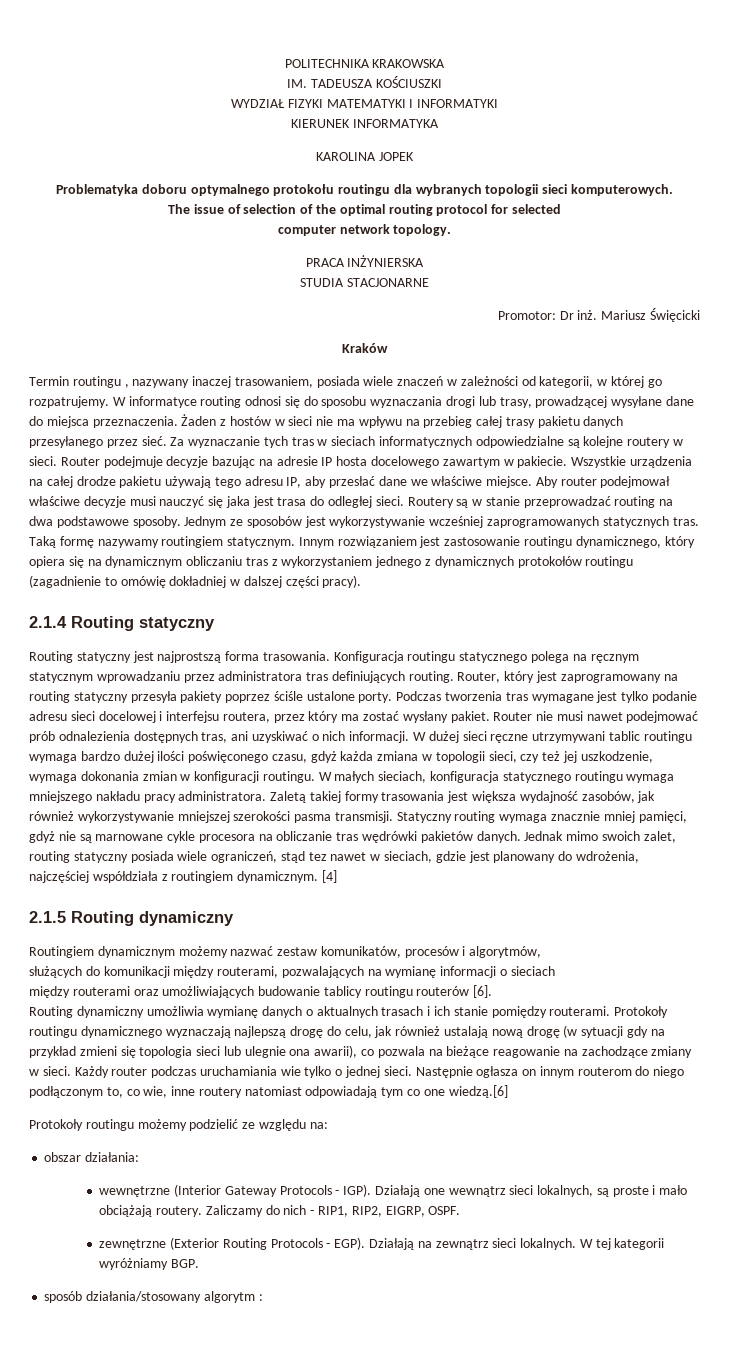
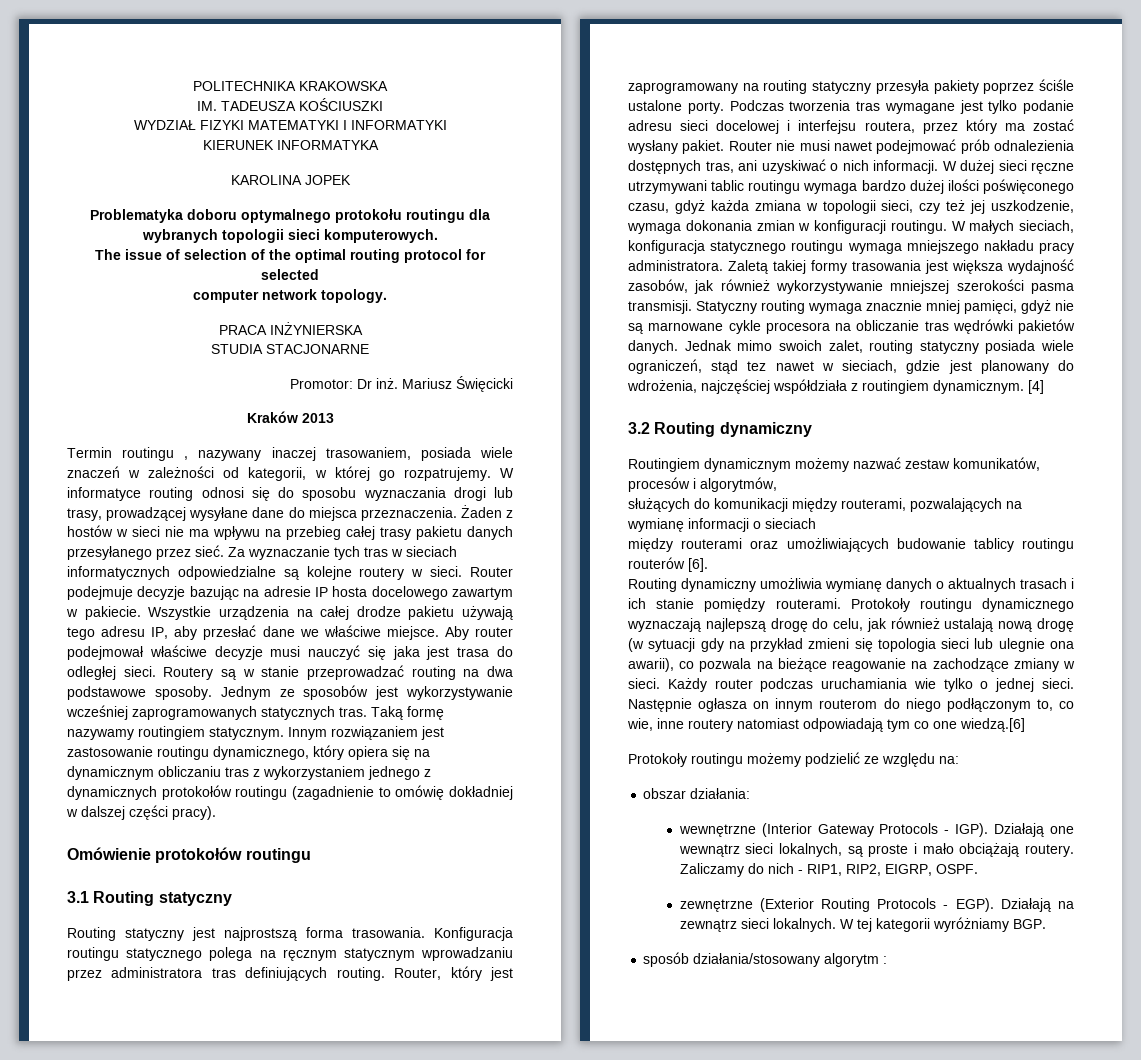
(388, 348) none -> [301,413,334,423] 2013
[29,616,67,628] 2.1.4 -> [67,847,311,863] [67,891,89,903] Omówienie protokołów routingu // 3.1
[29,911,66,923] 2.1.5 -> [628,422,650,434] 3.2

